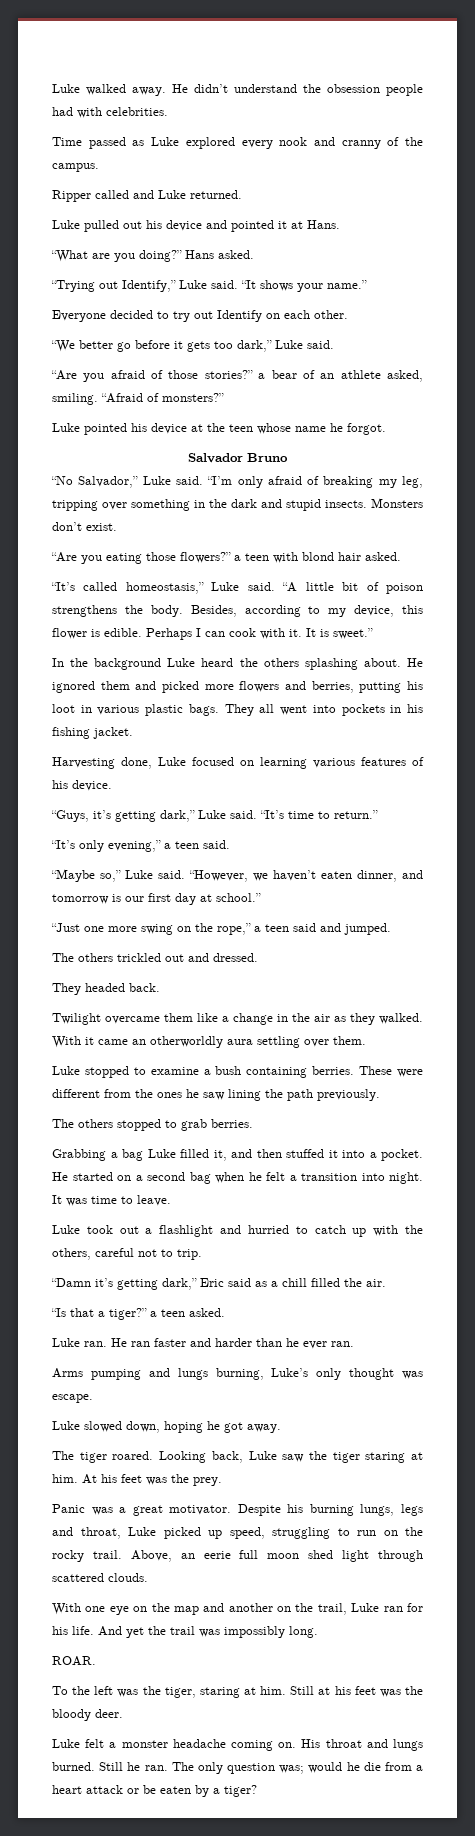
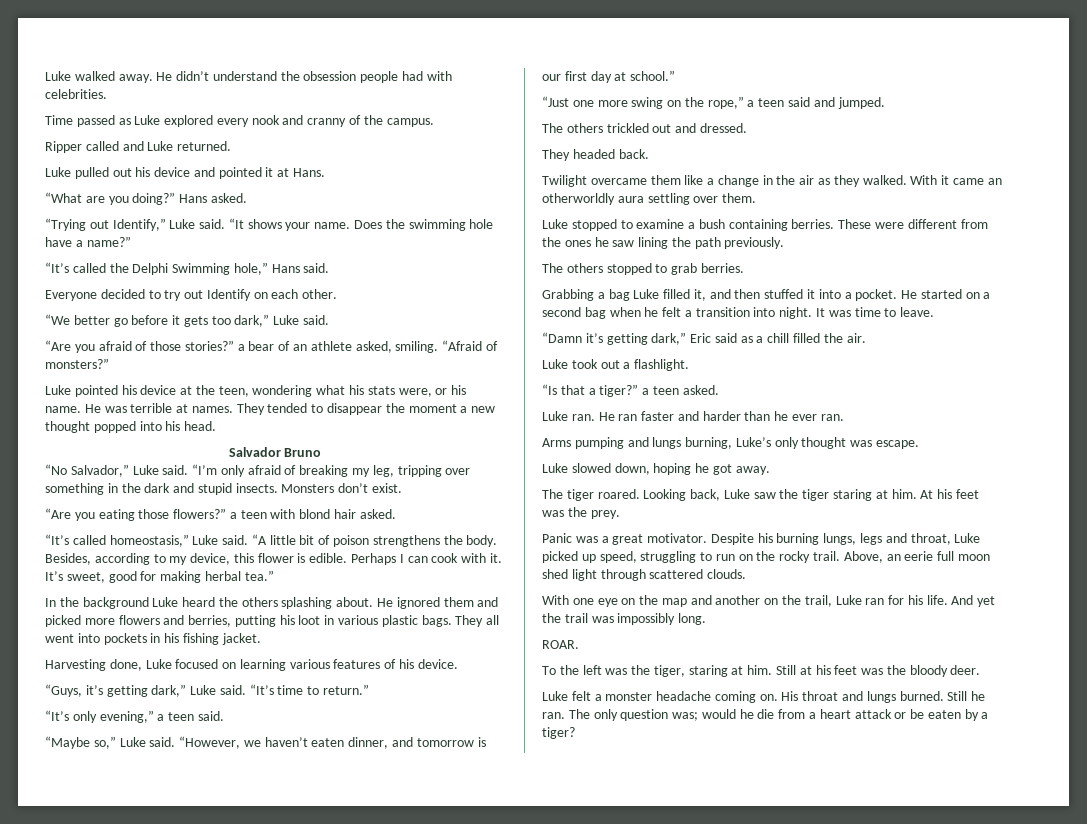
[327,280,367,289] name.” -> [314,219,494,231] [45,236,131,247] [45,262,330,275] name. Does the swimming hole have a name?” // “It’s called the Delphi Swimming hole,” Hans said.
[229,423,386,435] teen whose name he forgot. -> [218,385,467,397] [45,403,496,415] [45,421,217,433] teen, wondering what his stats were, or his name. He was terrible at names. They tended to disappear the moment a new thought popped into his head.
[306,628,373,639] It is sweet.” -> [45,570,274,583] It’s sweet, good for making herbal tea.”
[52,1225,423,1237] [52,1248,202,1260] // Luke took out a flashlight and hurried to catch up with the others, careful not to trip. -> (935, 312) none
(386, 1283) none -> [542,359,690,371] // Luke took out a flashlight.

